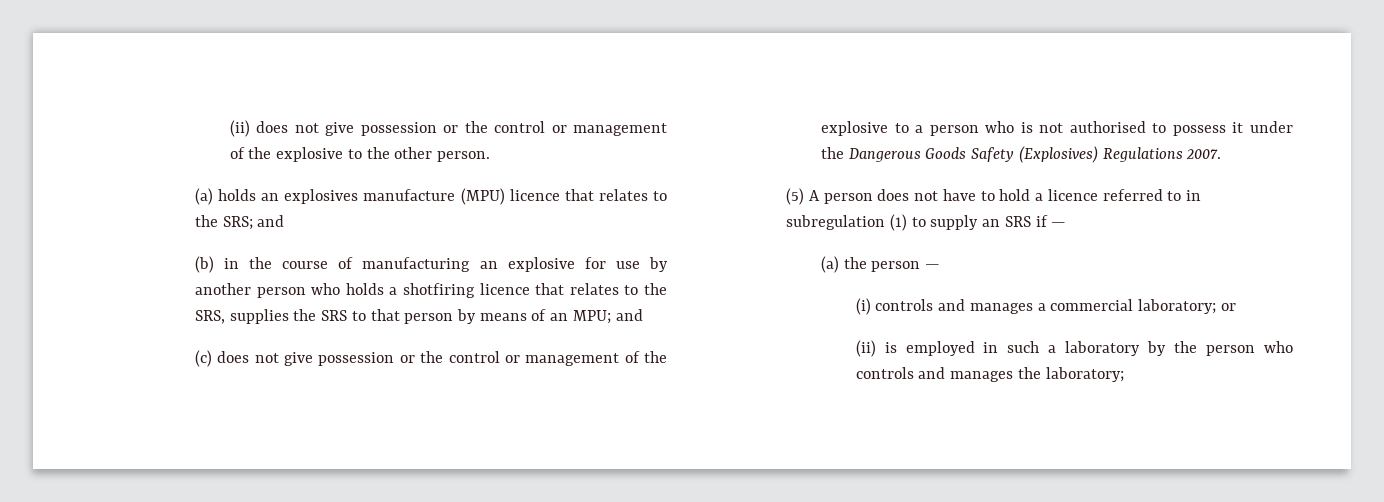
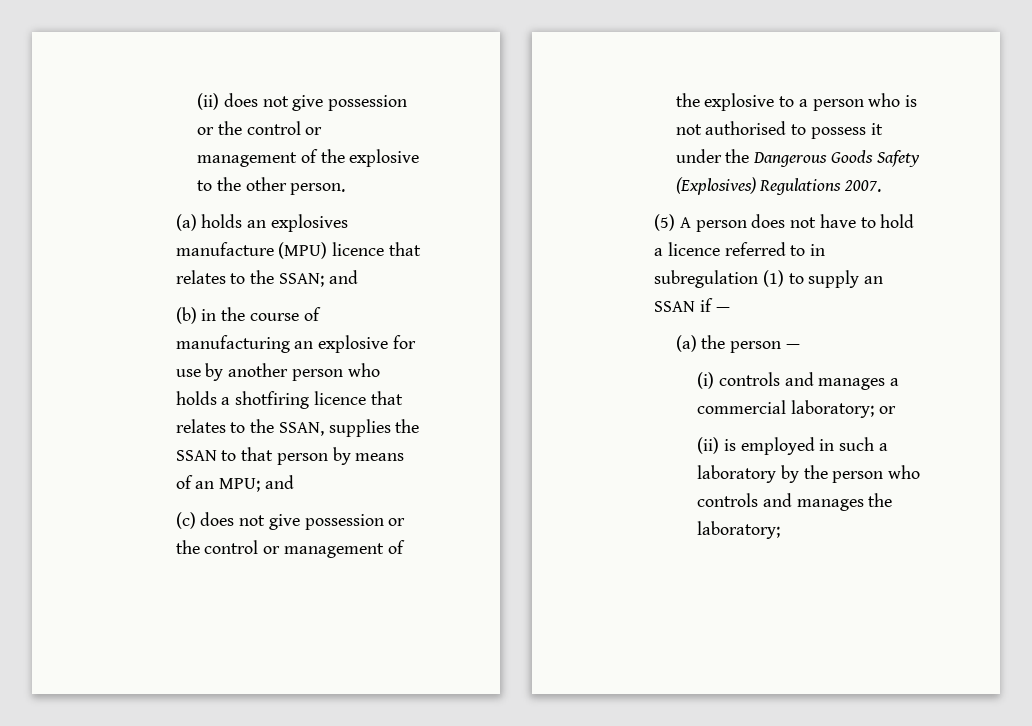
[222,216,253,230] SRS; -> [278,273,324,287] SSAN;
[194,310,225,324] SRS, -> [278,422,324,436] SSAN,
[321,310,348,321] SRS -> [175,450,217,461] SSAN
[1004,216,1031,227] SRS -> [654,301,696,312] SSAN

